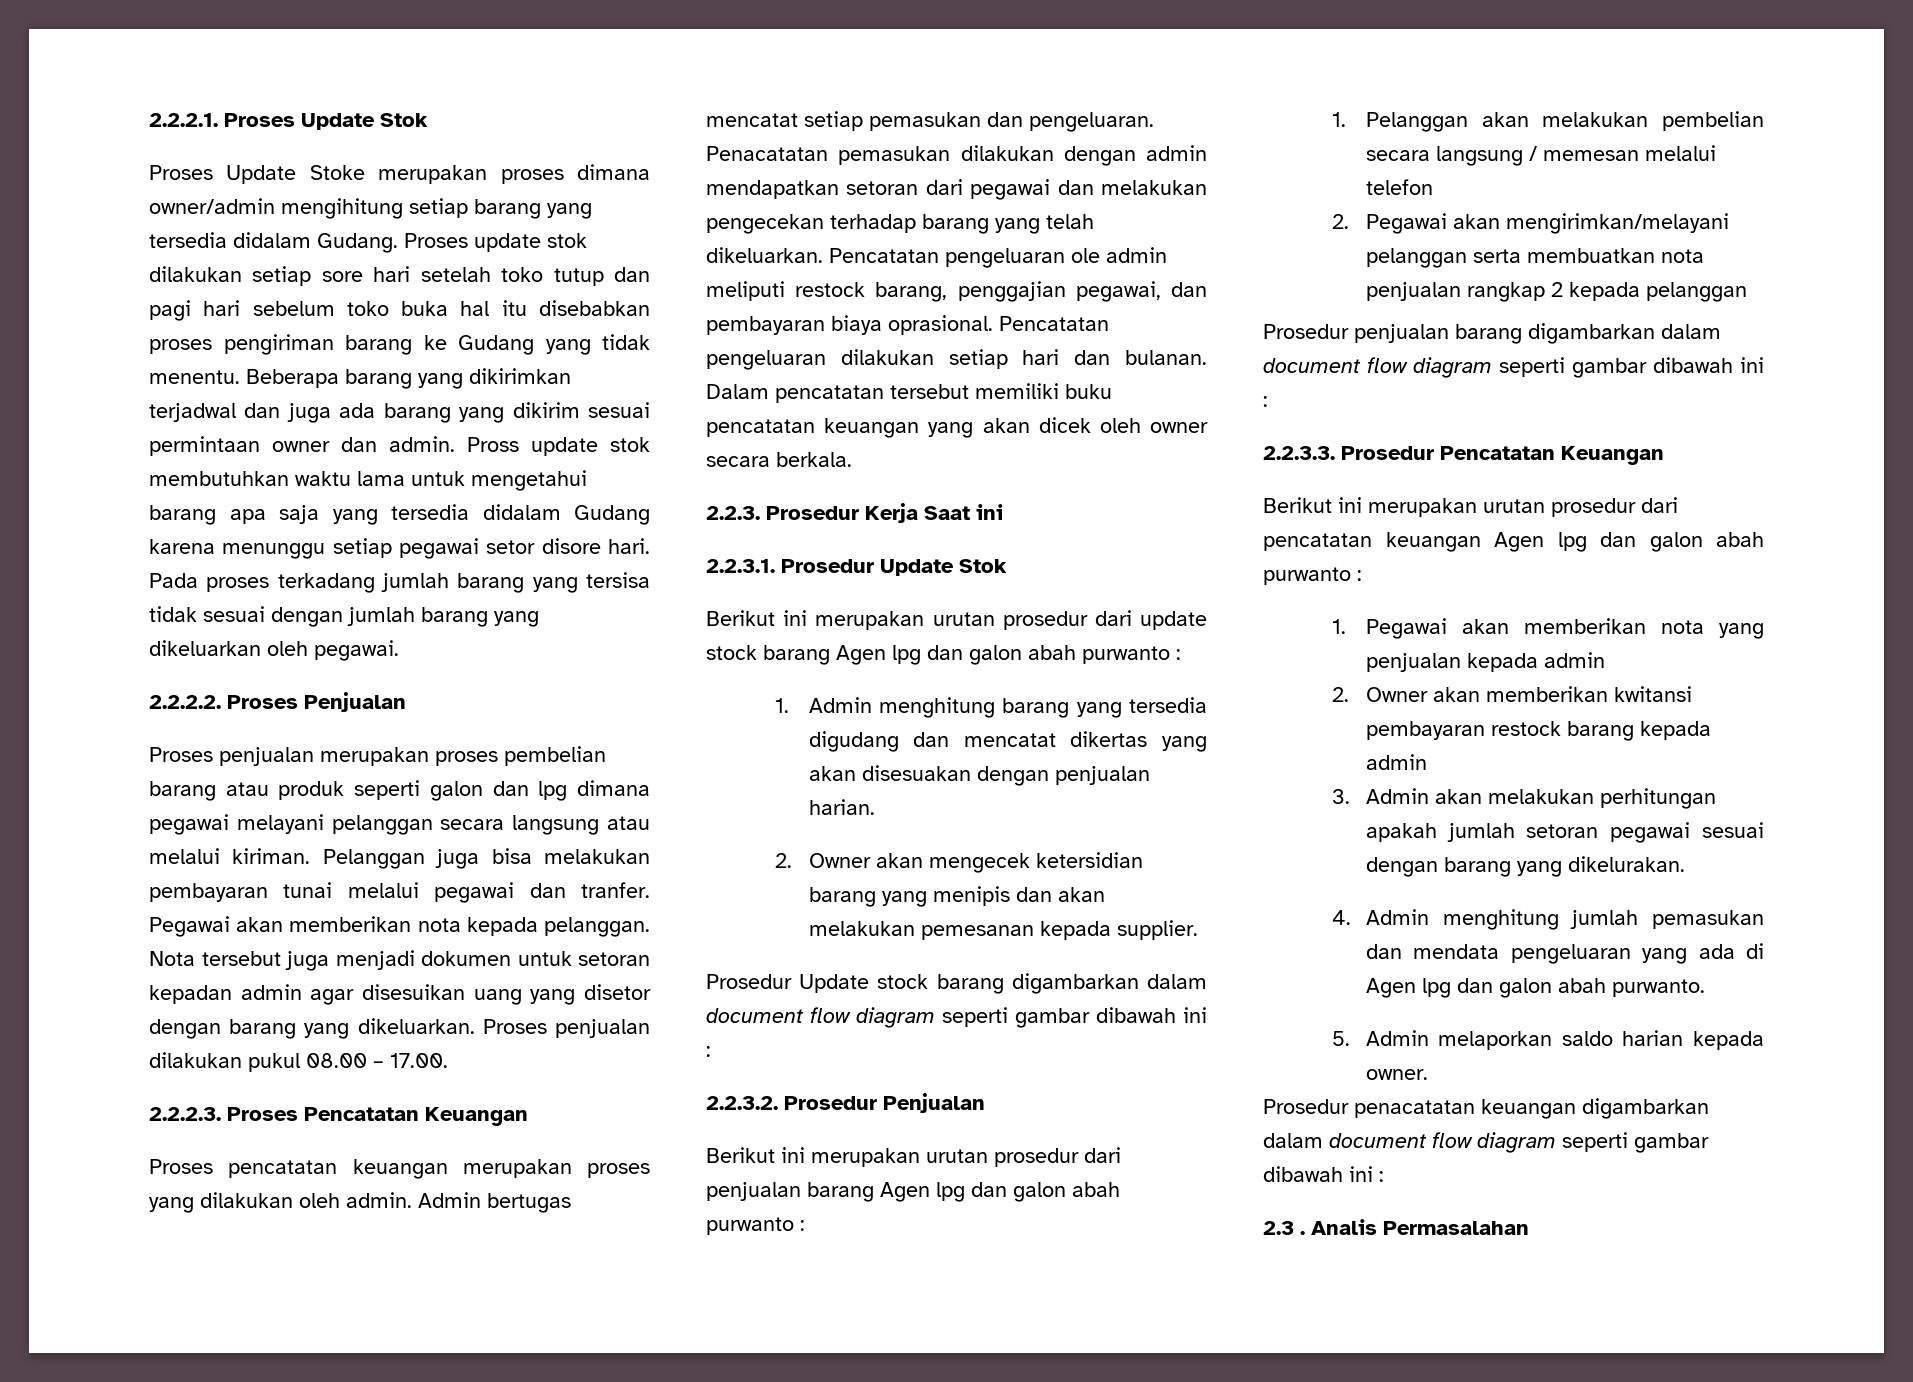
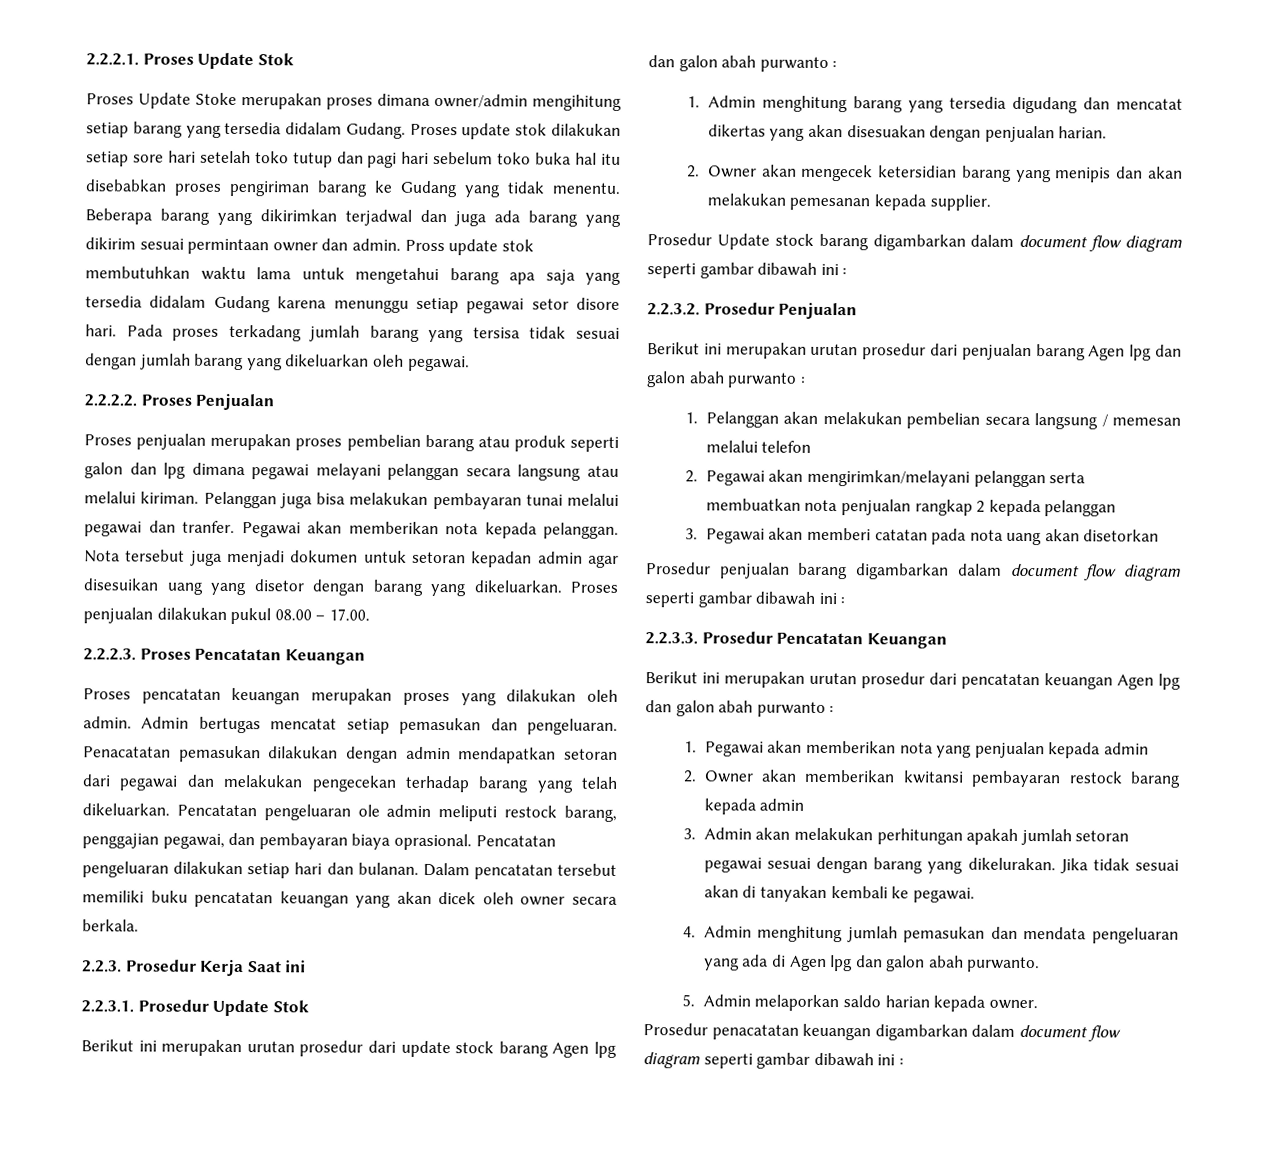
(1747, 292) none -> [685,527,1160,546] // 3. Pegawai akan memberi catatan pada nota uang akan disetorkan
(1685, 864) none -> [1059,858,1179,874] [703,885,975,903] Jika tidak sesuai akan di tanyakan kembali ke pegawai.
[1263,1219,1529,1235] // 2.3 . Analis Permasalahan -> (904, 1062) none

